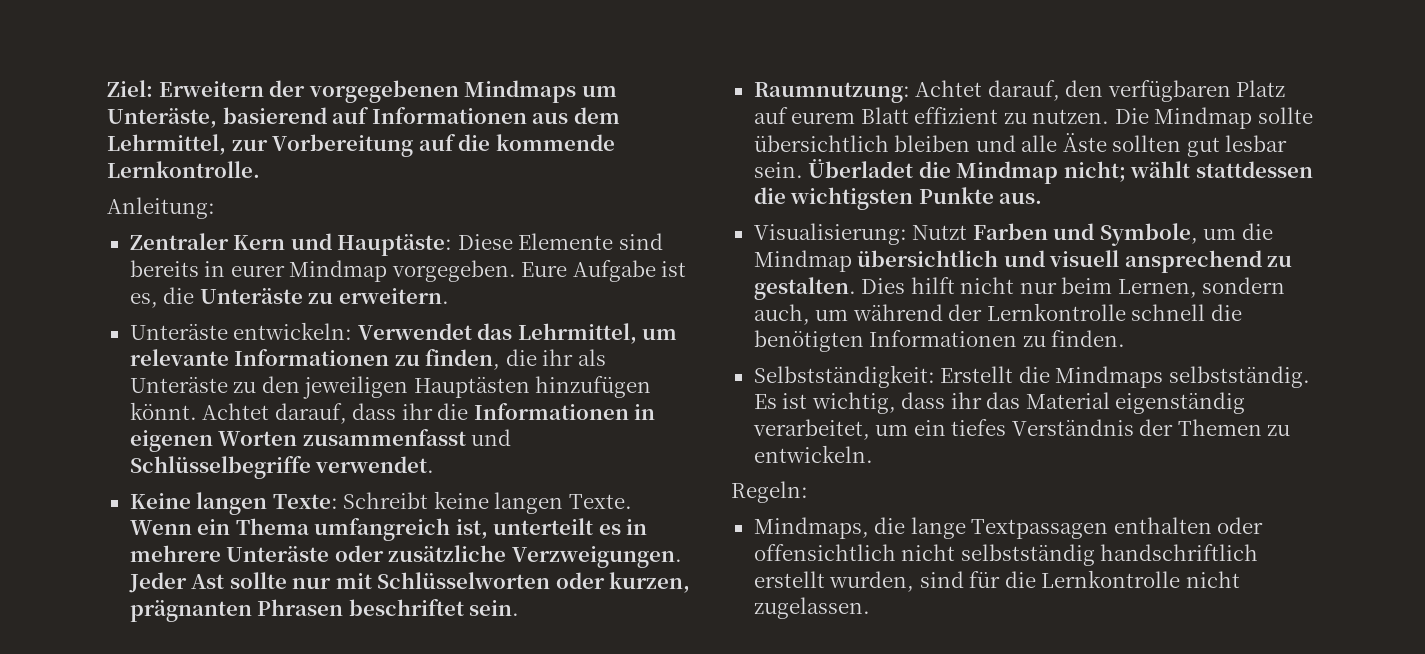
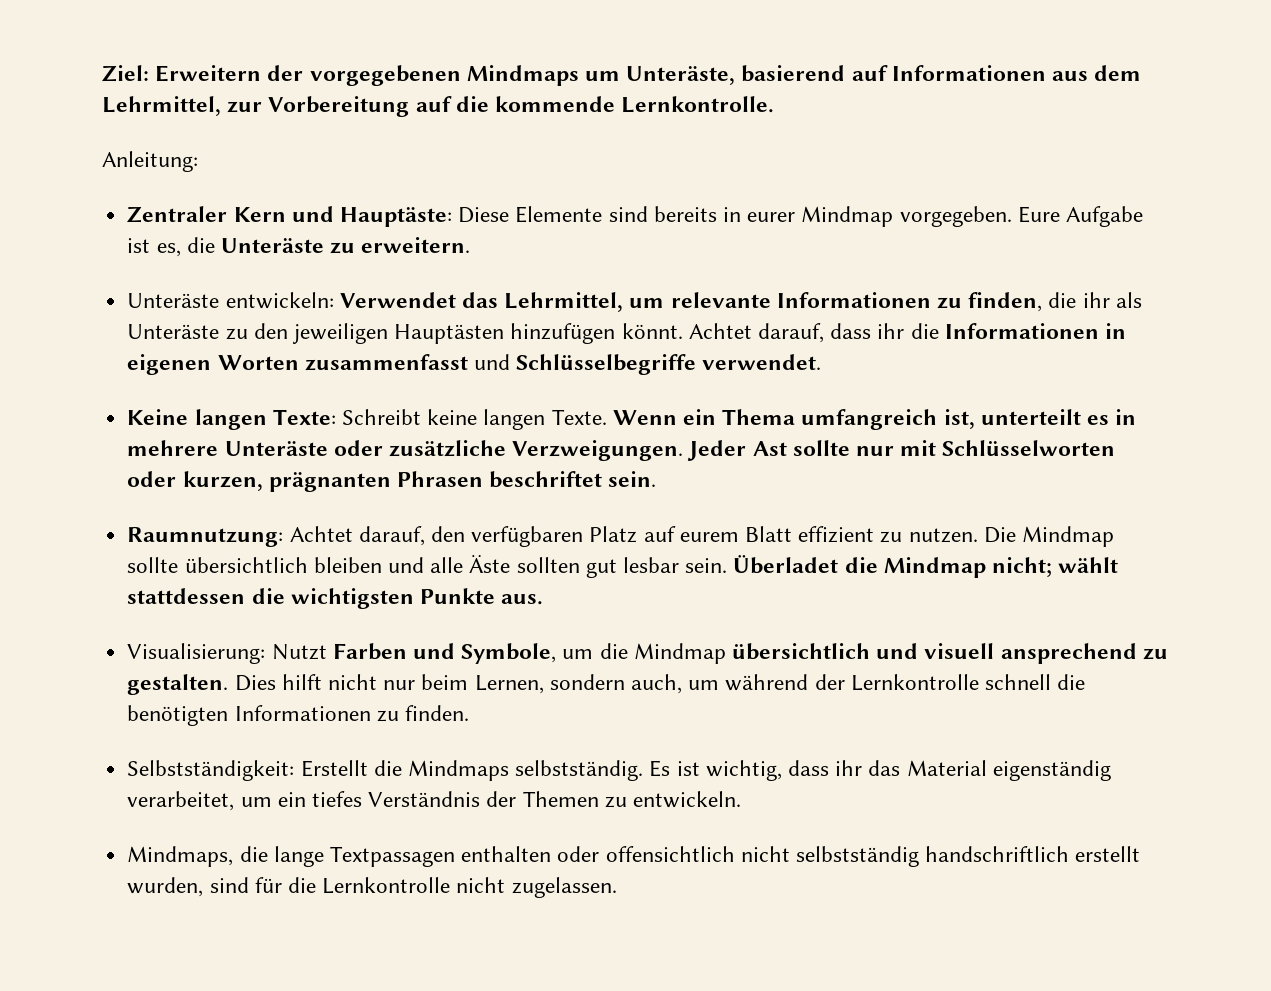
[731,481,808,503] // Regeln: -> (741, 799) none

